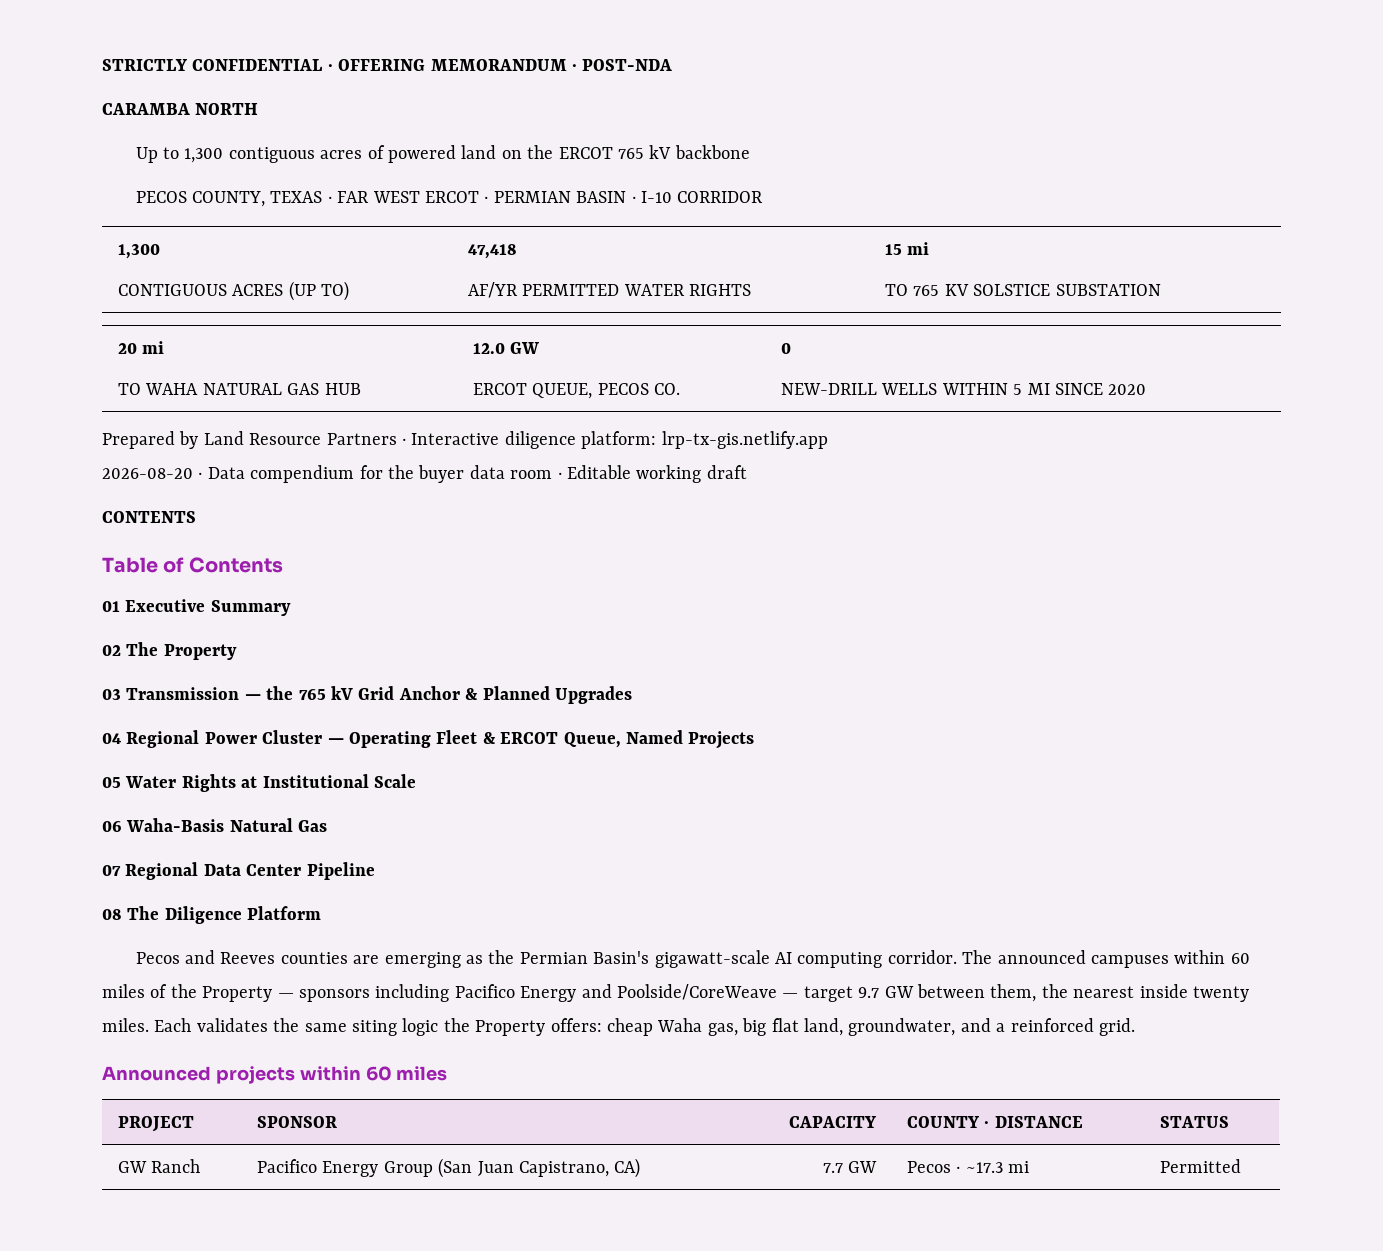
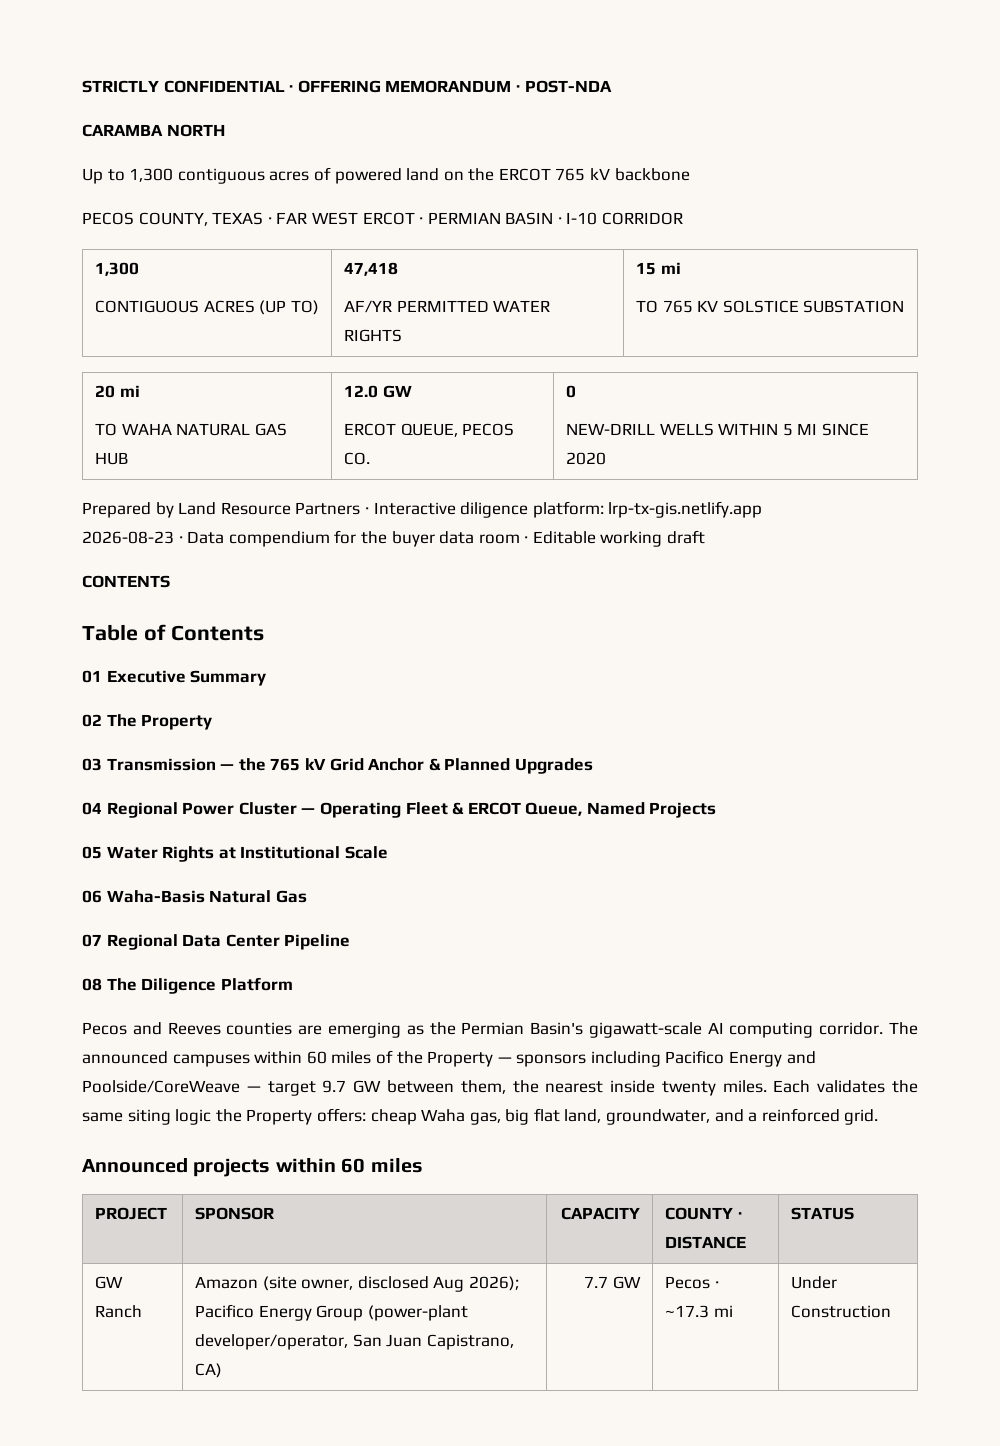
[102,468,193,479] 2026-08-20 -> [82,531,174,544] 2026-08-23
[256,1158,473,1178] Pacifico Energy Group (San -> [195,1276,519,1292] [195,1304,468,1321] [195,1334,382,1350] Amazon (site owner, disclosed Aug 2026); Pacifico Energy Group (power-plant developer/operator, San
[1159,1159,1241,1173] Permitted -> [791,1276,838,1289] [791,1305,892,1318] Under Construction

